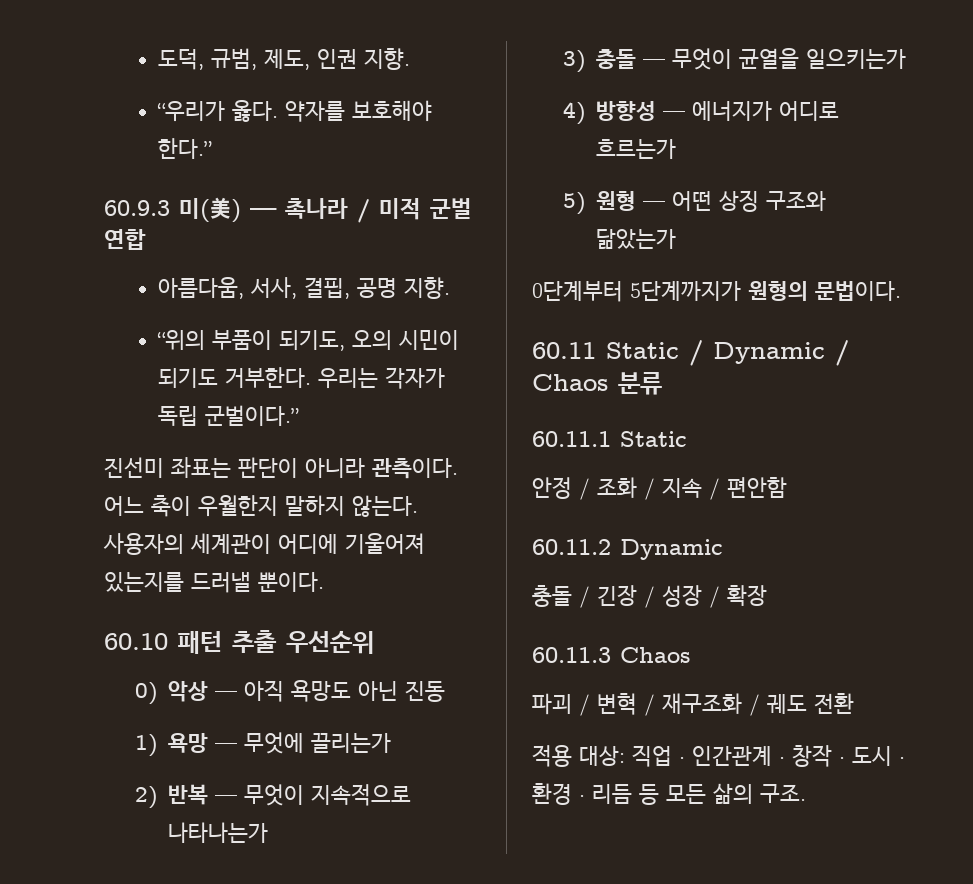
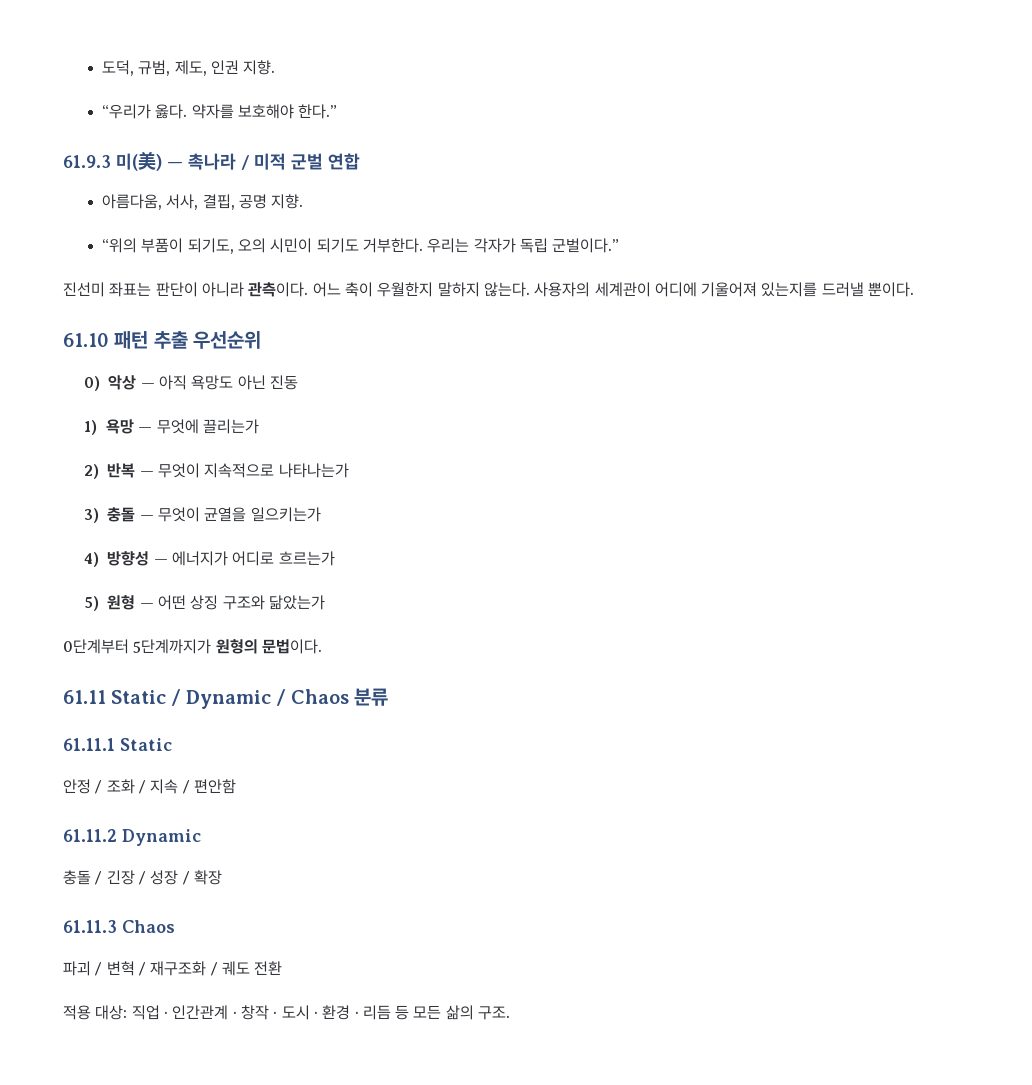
[104,200,170,216] 60.9.3 -> [63,155,111,168] 61.9.3
[104,633,168,650] 60.10 -> [63,333,109,347] 61.10
[532,342,596,359] 60.11 -> [63,690,106,704] 61.11
[532,431,611,447] 60.11.1 -> [63,738,115,751] 61.11.1
[532,539,611,555] 60.11.2 -> [63,829,117,842] 61.11.2
[532,647,611,663] 60.11.3 -> [63,920,117,933] 61.11.3

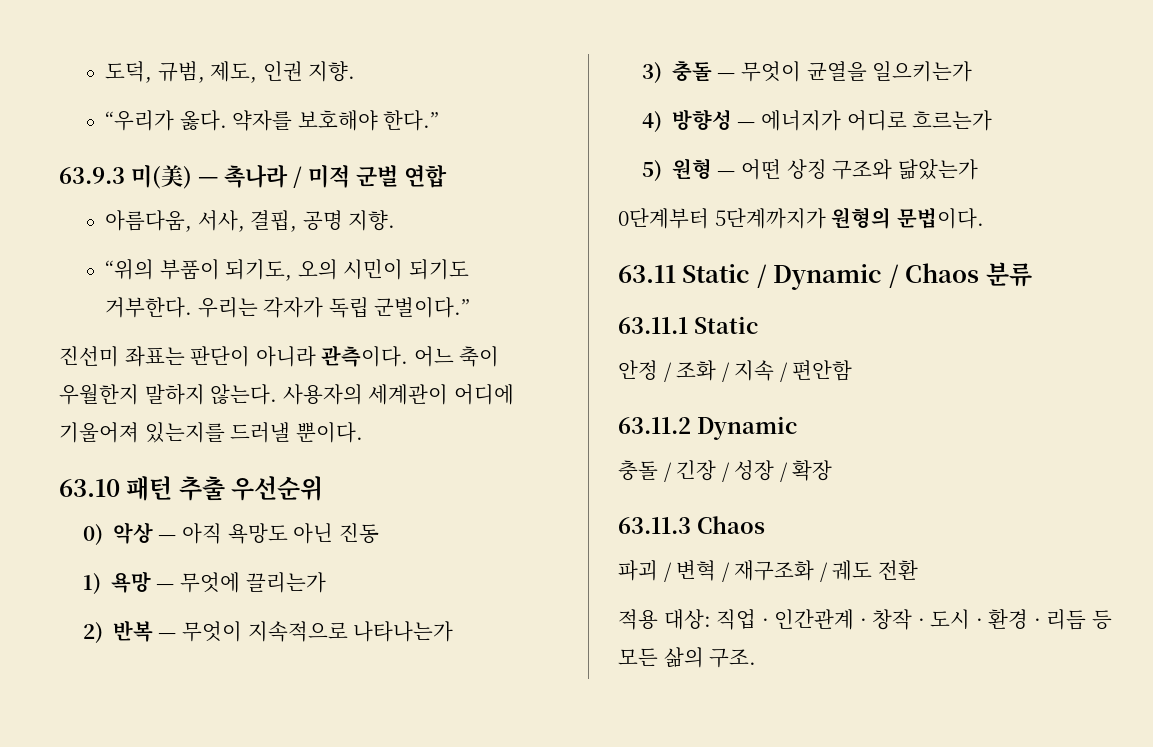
[63,155,111,168] 61.9.3 -> [59,167,125,184] 63.9.3
[63,333,109,347] 61.10 -> [59,479,120,497] 63.10
[63,690,106,704] 61.11 -> [618,265,676,283] 63.11
[63,738,115,751] 61.11.1 -> [618,317,688,334] 63.11.1
[63,829,117,842] 61.11.2 -> [618,417,691,434] 63.11.2
[63,920,117,933] 61.11.3 -> [618,517,691,534] 63.11.3

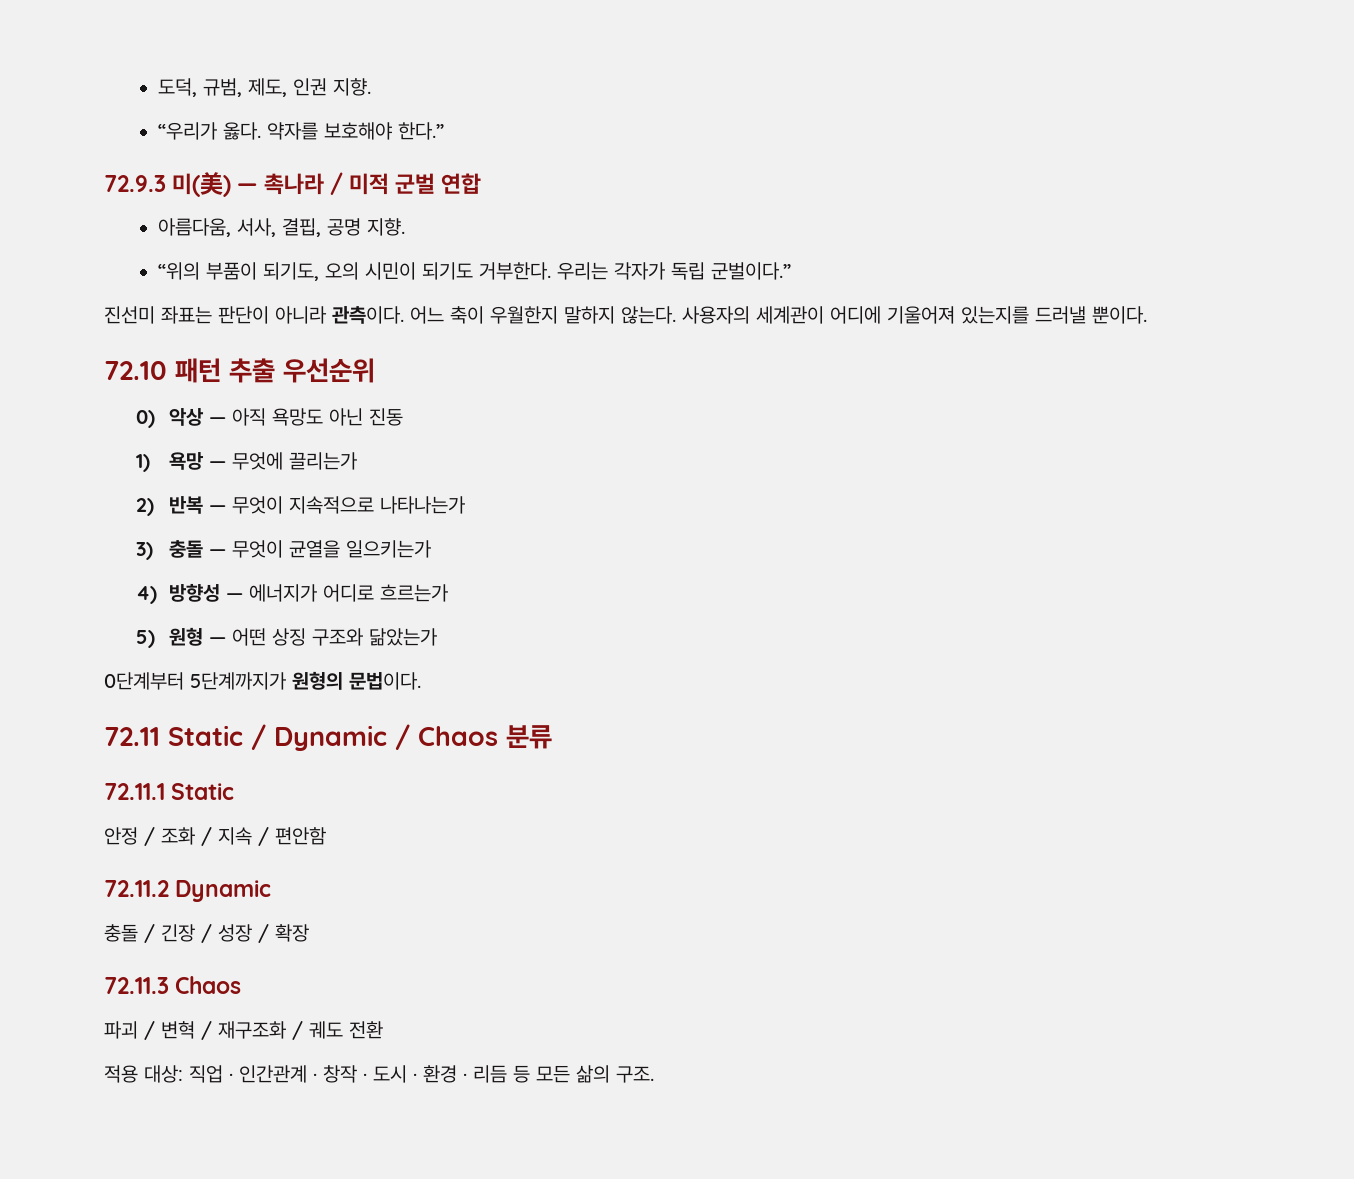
[59,167,125,184] 63.9.3 -> [104,175,166,192] 72.9.3
[59,479,120,497] 63.10 -> [104,361,167,380] 72.10
[618,265,676,283] 63.11 -> [104,727,160,746] 72.11
[618,317,688,334] 63.11.1 -> [104,783,165,800] 72.11.1
[618,417,691,434] 63.11.2 -> [104,880,169,897] 72.11.2
[618,517,691,534] 63.11.3 -> [104,977,169,994] 72.11.3

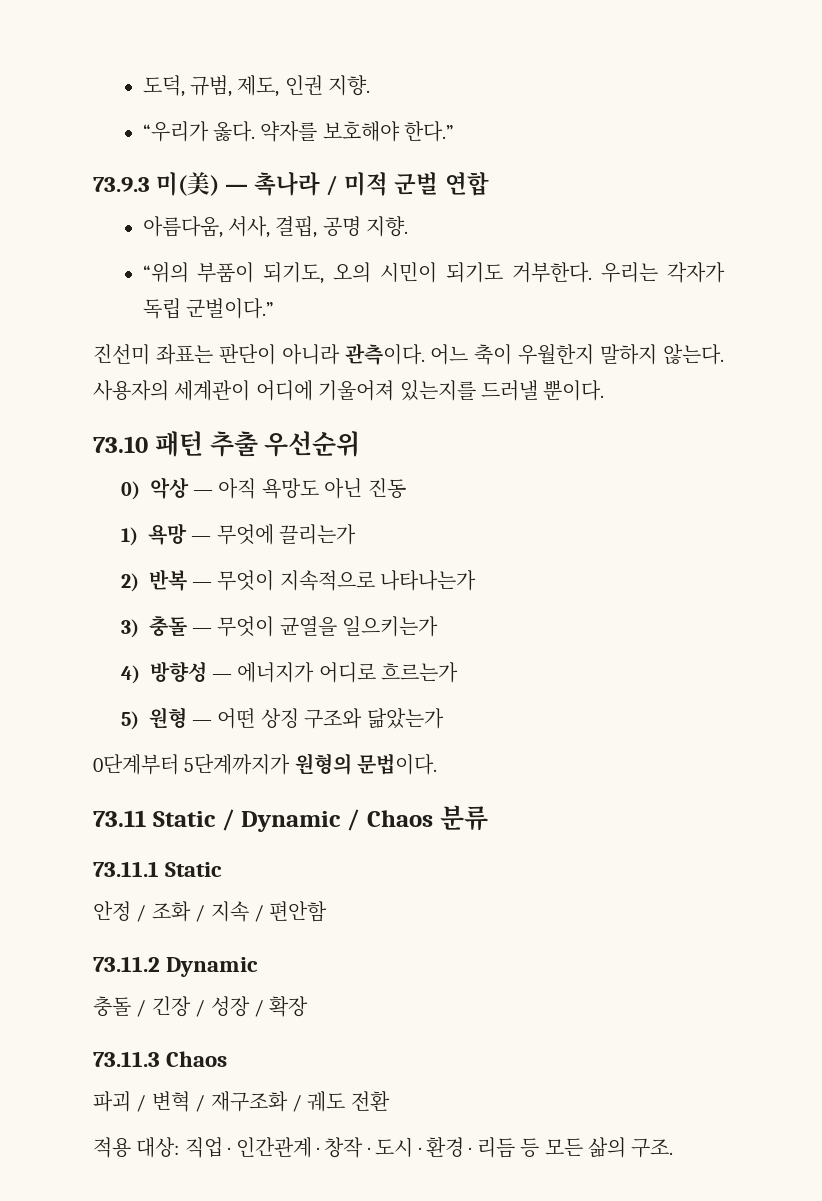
[104,175,166,192] 72.9.3 -> [93,177,150,192] 73.9.3
[104,361,167,380] 72.10 -> [93,436,148,453] 73.10
[104,727,160,746] 72.11 -> [93,810,146,827] 73.11
[104,783,165,800] 72.11.1 -> [93,861,159,877] 73.11.1
[104,880,169,897] 72.11.2 -> [93,956,160,972] 73.11.2
[104,977,169,994] 72.11.3 -> [93,1051,160,1067] 73.11.3

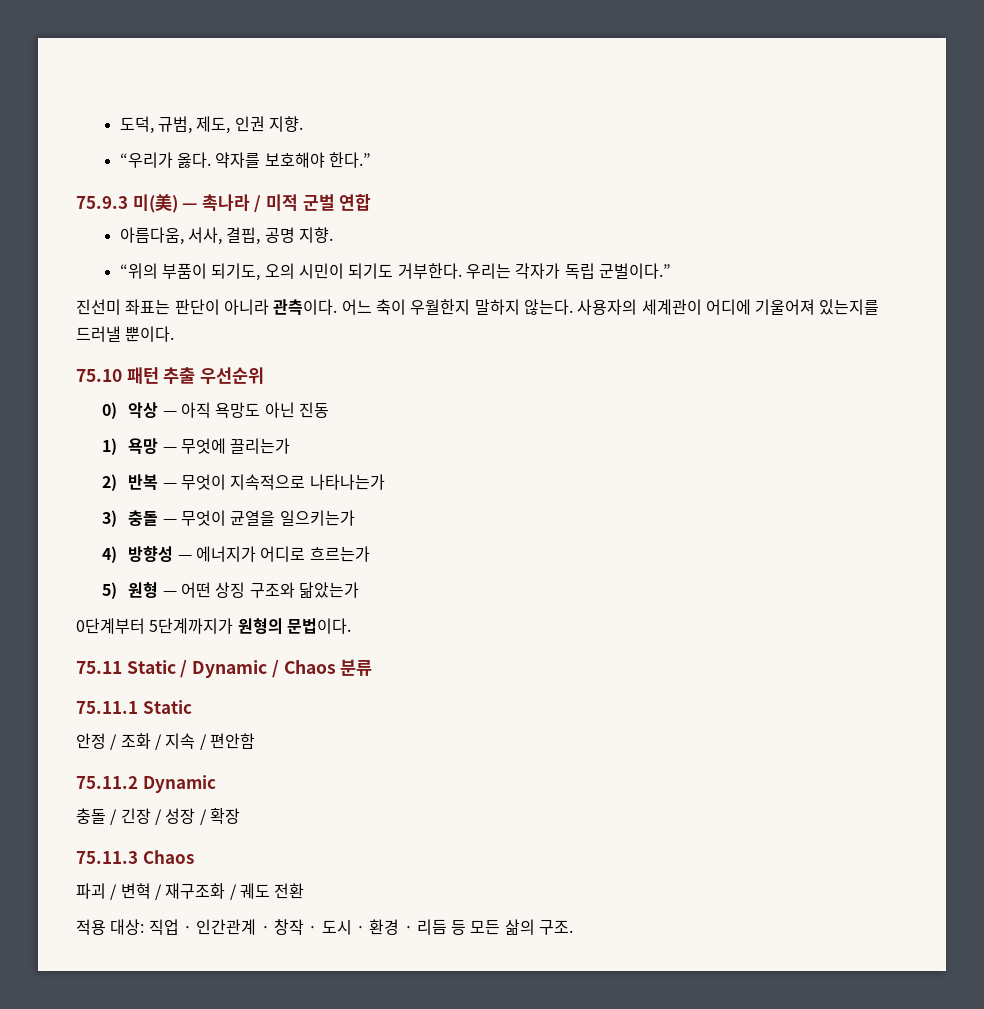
[93,177,150,192] 73.9.3 -> [76,196,128,209] 75.9.3
[93,436,148,453] 73.10 -> [76,369,122,382] 75.10
[93,810,146,827] 73.11 -> [76,661,122,674] 75.11
[93,861,159,877] 73.11.1 -> [76,701,138,714] 75.11.1
[93,956,160,972] 73.11.2 -> [76,776,138,789] 75.11.2
[93,1051,160,1067] 73.11.3 -> [76,851,138,864] 75.11.3

